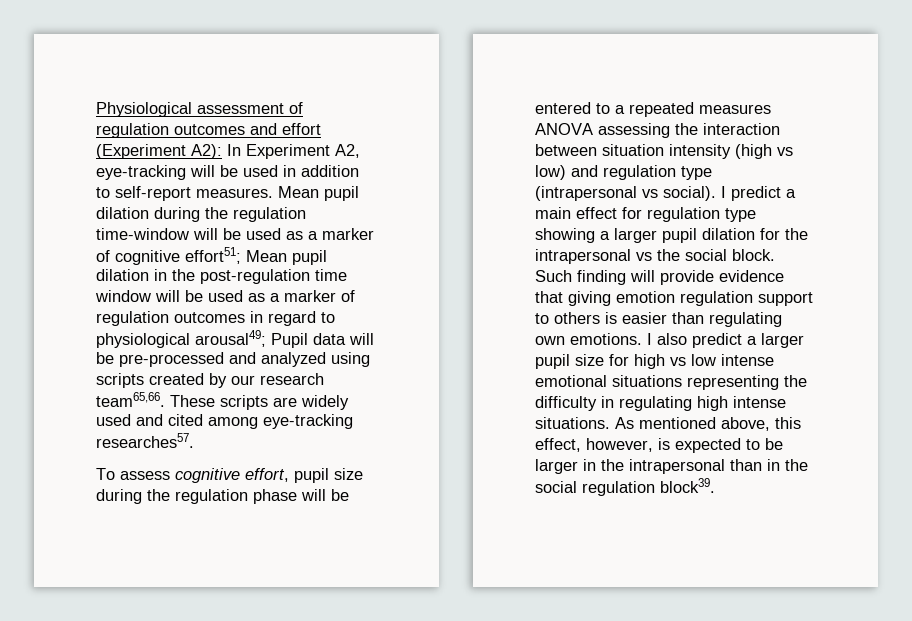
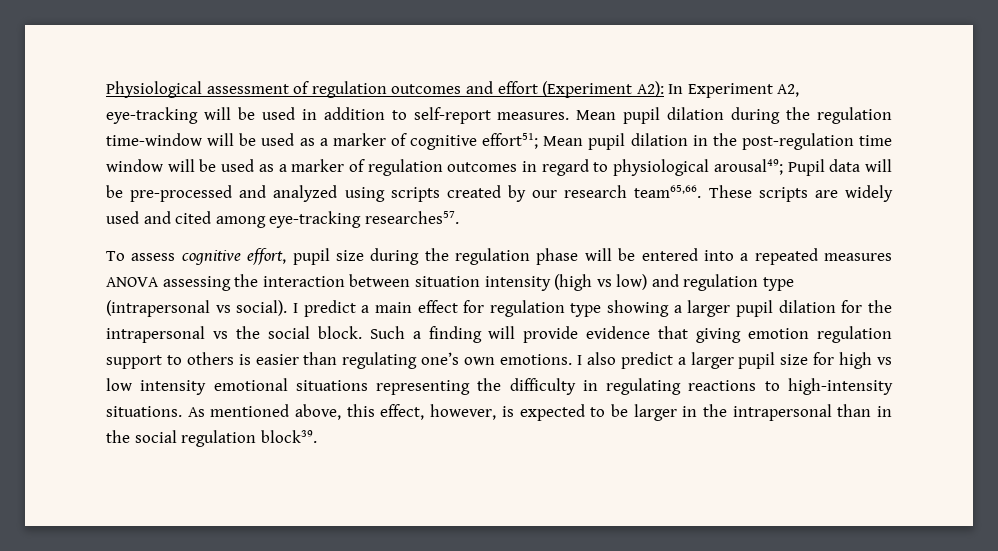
[596,103,610,114] to -> [703,250,734,261] into
(572, 276) none -> [412,331,421,339] a
(782, 319) none -> [421,352,460,365] one’s
[721,354,774,366] intense -> [140,380,207,395] intensity
[697,396,786,411] high intense -> [688,378,893,395] reactions to high-intensity

